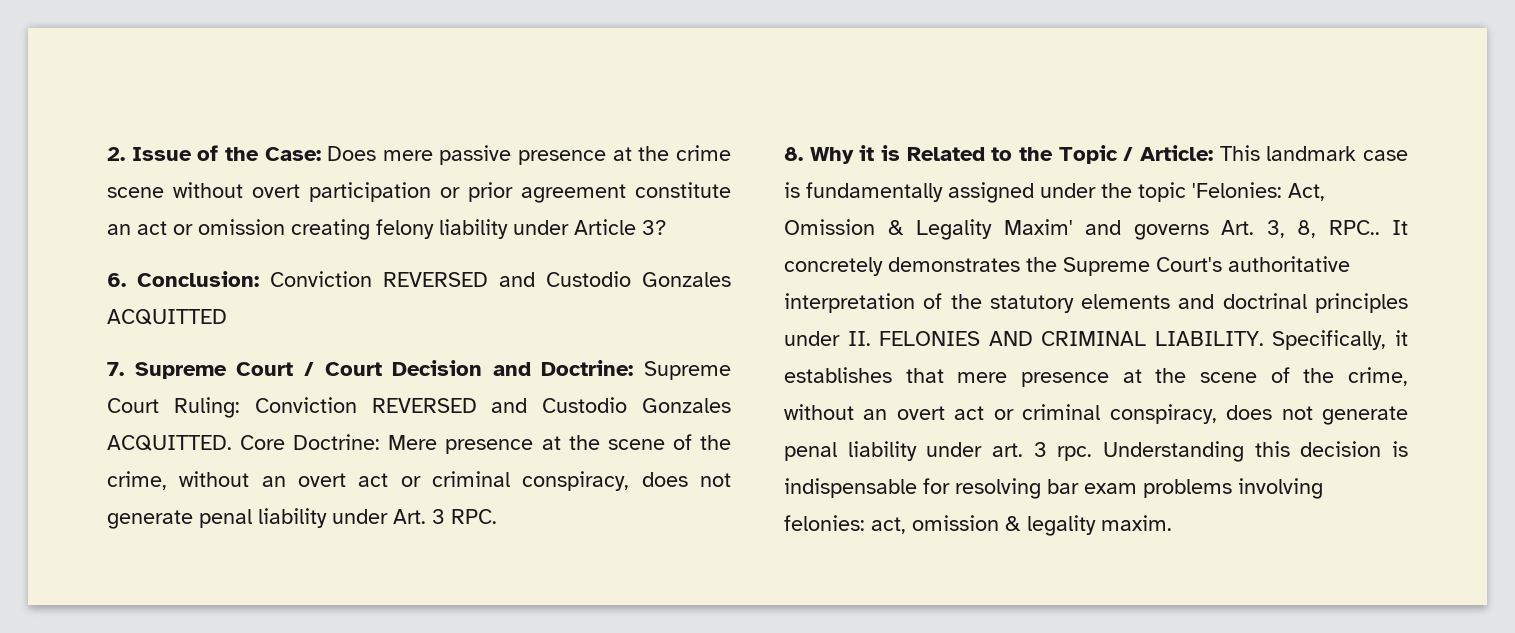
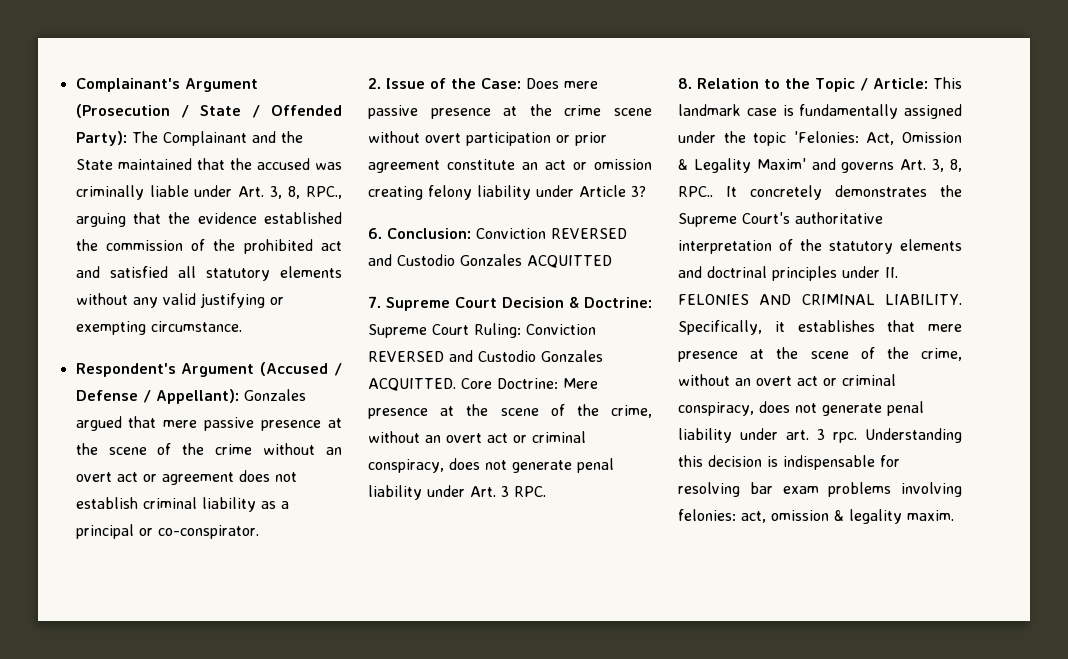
(107, 154) none -> [75,78,258,92] [75,104,342,118] [75,131,303,146] [75,158,342,170] [75,185,342,200] [75,212,342,227] [75,239,342,254] [75,266,342,281] [75,293,284,308] [75,321,242,335] [75,362,342,377] [75,389,306,404] [75,416,342,431] [75,443,342,455] [75,470,297,485] [75,497,289,512] [75,524,259,539] Complainant's Argument (Prosecution / State / Offended Party): The Complainant and the State maintained that the accused was criminally liable under Art. 3, 8, RPC., arguing that the evidence established the commission of the prohibited act and satisfied all statutory elements without any valid justifying or exempting circumstance. // Respondent's Argument (Accused / Defense / Appellant): Gonzales argued that mere passive presence at the scene of the crime without an overt act or agreement does not establish criminal liability as a principal or co-conspirator. //
[303,360,531,376] / Court Decision and -> [502,296,579,308] Decision &
[809,145,985,164] Why it is Related -> [697,78,760,89] Relation

